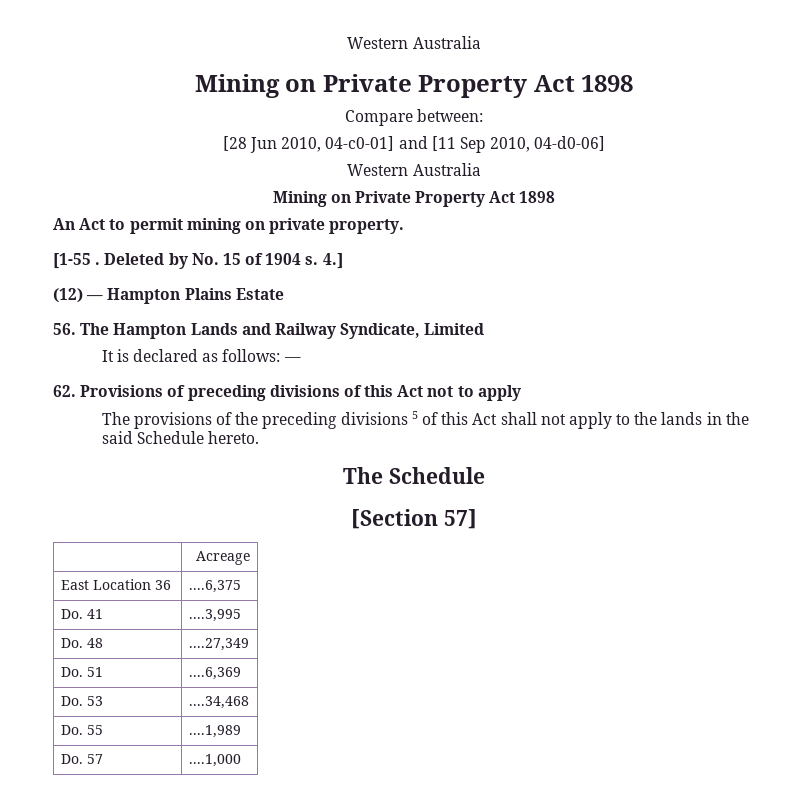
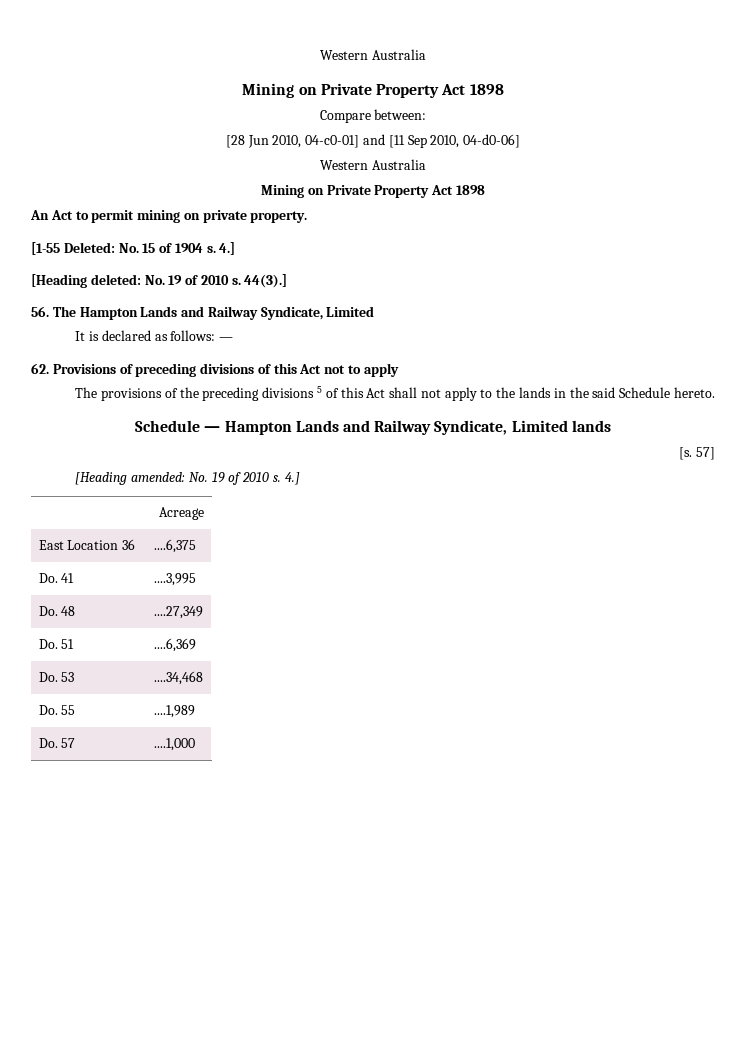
[95,253,188,269] . Deleted by -> [63,242,115,253] Deleted:
[53,288,284,304] (12) — Hampton Plains Estate -> [31,274,288,288] [Heading deleted: No. 19 of 2010 s. 44(3).]
[343,467,485,484] [351,509,477,529] The Schedule // [Section 57] -> [135,420,611,435] [679,447,715,460] [75,472,300,485] Schedule — Hampton Lands and Railway Syndicate, Limited lands // [s. 57] // [Heading amended: No. 19 of 2010 s. 4.]

